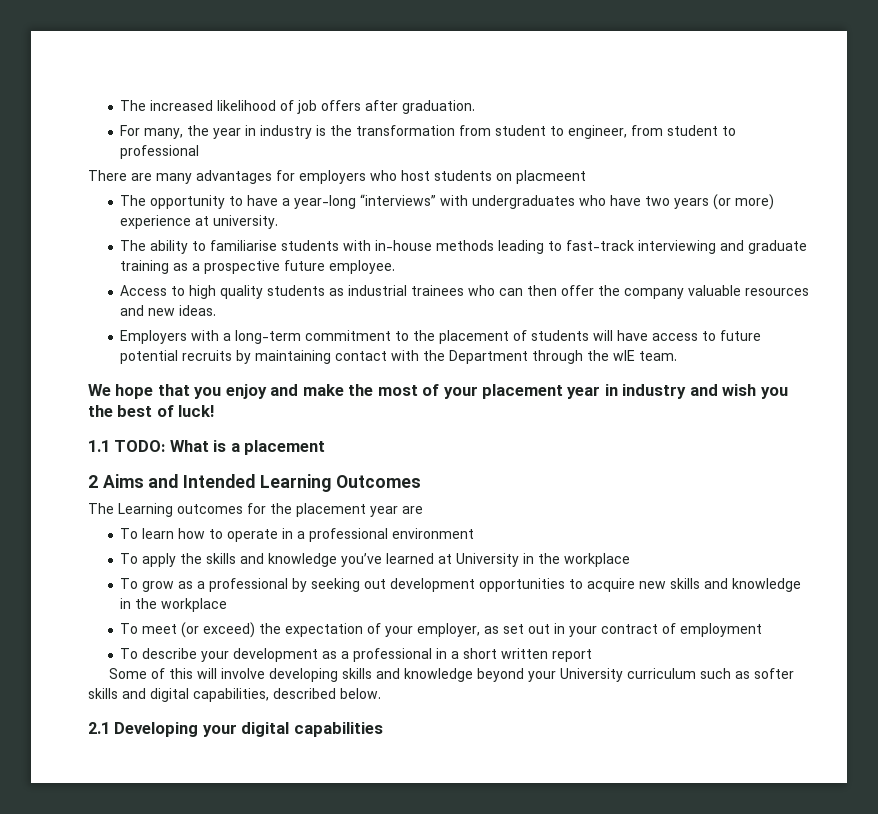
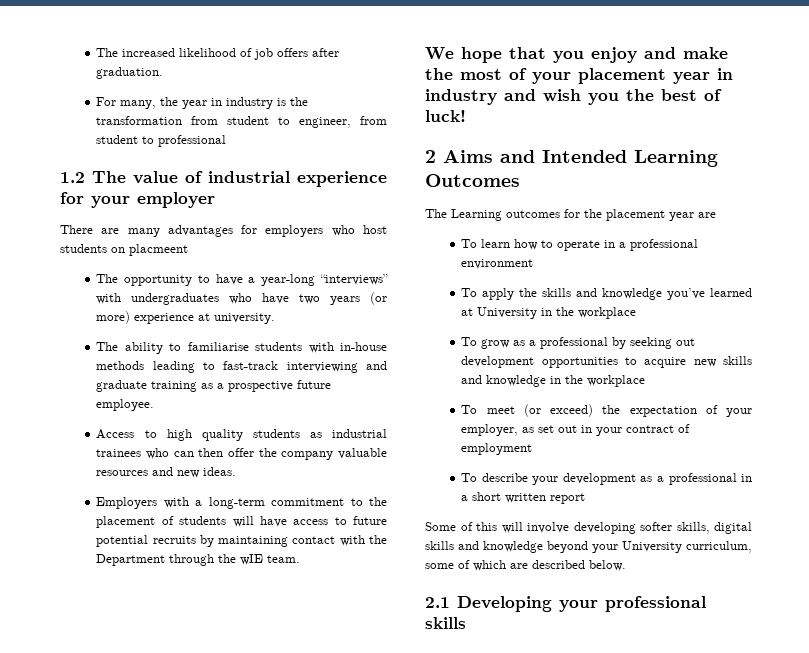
(200, 152) none -> [60,171,387,187] [60,192,215,208] // 1.2 The value of industrial experience for your employer
[88,440,326,455] // 1.1 TODO: What is a placement -> (466, 116) none
(338, 675) none -> [640,522,752,534] softer skills, digital
[626,668,794,679] [88,688,269,702] curriculum such as softer skills and digital capabilities, -> [686,541,752,553] [425,560,528,571] curriculum, some of which are
[241,722,383,737] digital capabilities -> [605,596,706,612] [425,617,466,629] professional skills

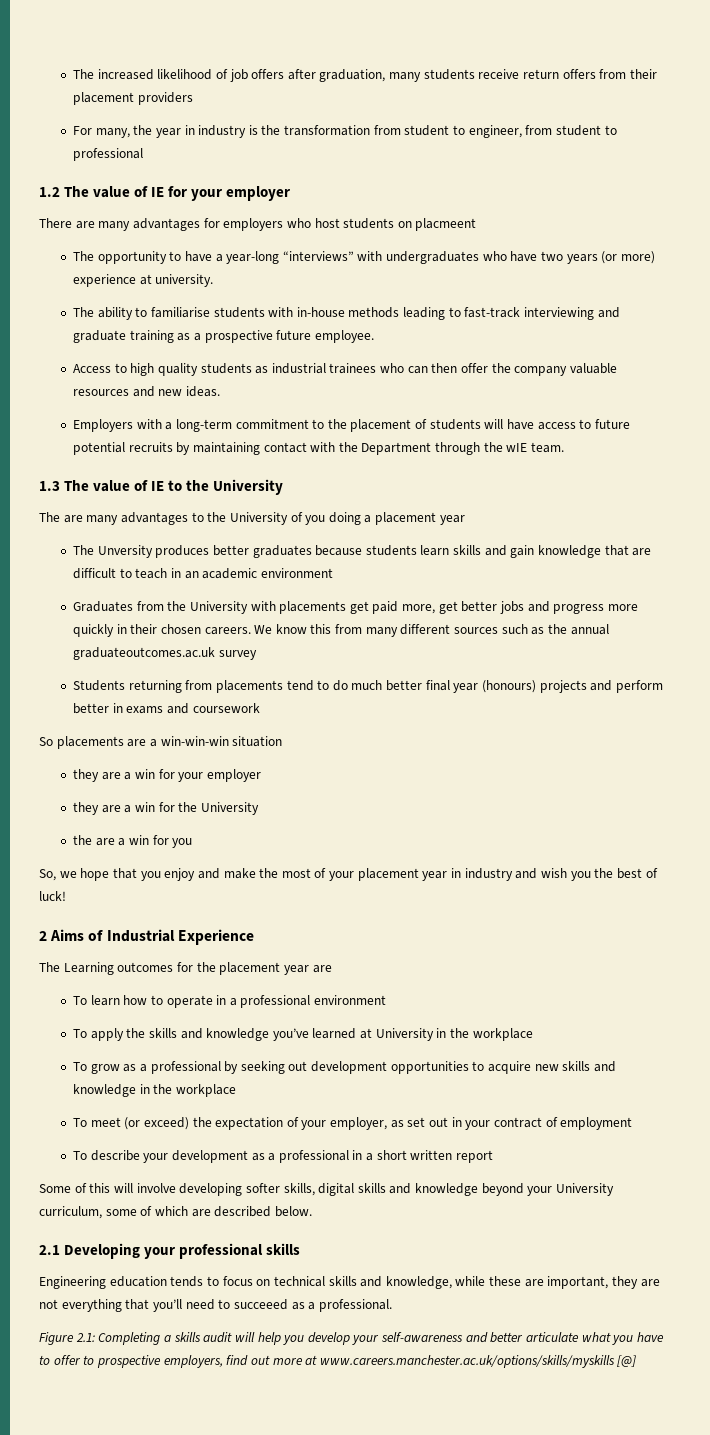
[96,67,164,79] graduation. -> [319,69,657,82] [72,92,193,105] graduation, many students receive return offers from their placement providers
[208,171,387,187] industrial experience -> [151,187,165,197] IE
[425,47,454,60] We -> [39,479,284,495] [39,512,465,525] [72,545,652,558] [72,568,333,579] [72,601,638,614] [72,624,609,637] [72,647,257,660] [72,680,663,693] [72,703,260,714] [39,736,283,749] [72,769,261,782] [72,802,259,815] [72,835,193,848] [39,869,77,881] 1.3 The value of IE to the University // The are many advantages to the University of you doing a placement year // The Unversity produces better graduates because students learn skills and gain knowledge that are difficult to teach in an academic environment // Graduates from the University with placements get paid more, get better jobs and progress more quickly in their chosen careers. We know this from many different sources such as the annual graduateoutcomes.ac.uk survey // Students returning from placements tend to do much better final year (honours) projects and perform better in exams and coursework // So placements are a win-win-win situation // they are a win for your employer // they are a win for the University // the are a win for you // So, we
[500,150,718,167] [425,174,520,187] and Intended Learning Outcomes -> [88,929,254,945] of Industrial Experience
(466, 623) none -> [39,1276,660,1289] [39,1299,392,1312] [39,1332,664,1345] [39,1355,637,1368] // Engineering education tends to focus on technical skills and knowledge, while these are important, they are not everything that you’ll need to succeeed as a professional. // Figure 2.1: Completing a skills audit will help you develop your self-awareness and better articulate what you have to offer to prospective employers, find out more at www.careers.manchester.ac.uk/options/skills/myskills [@]

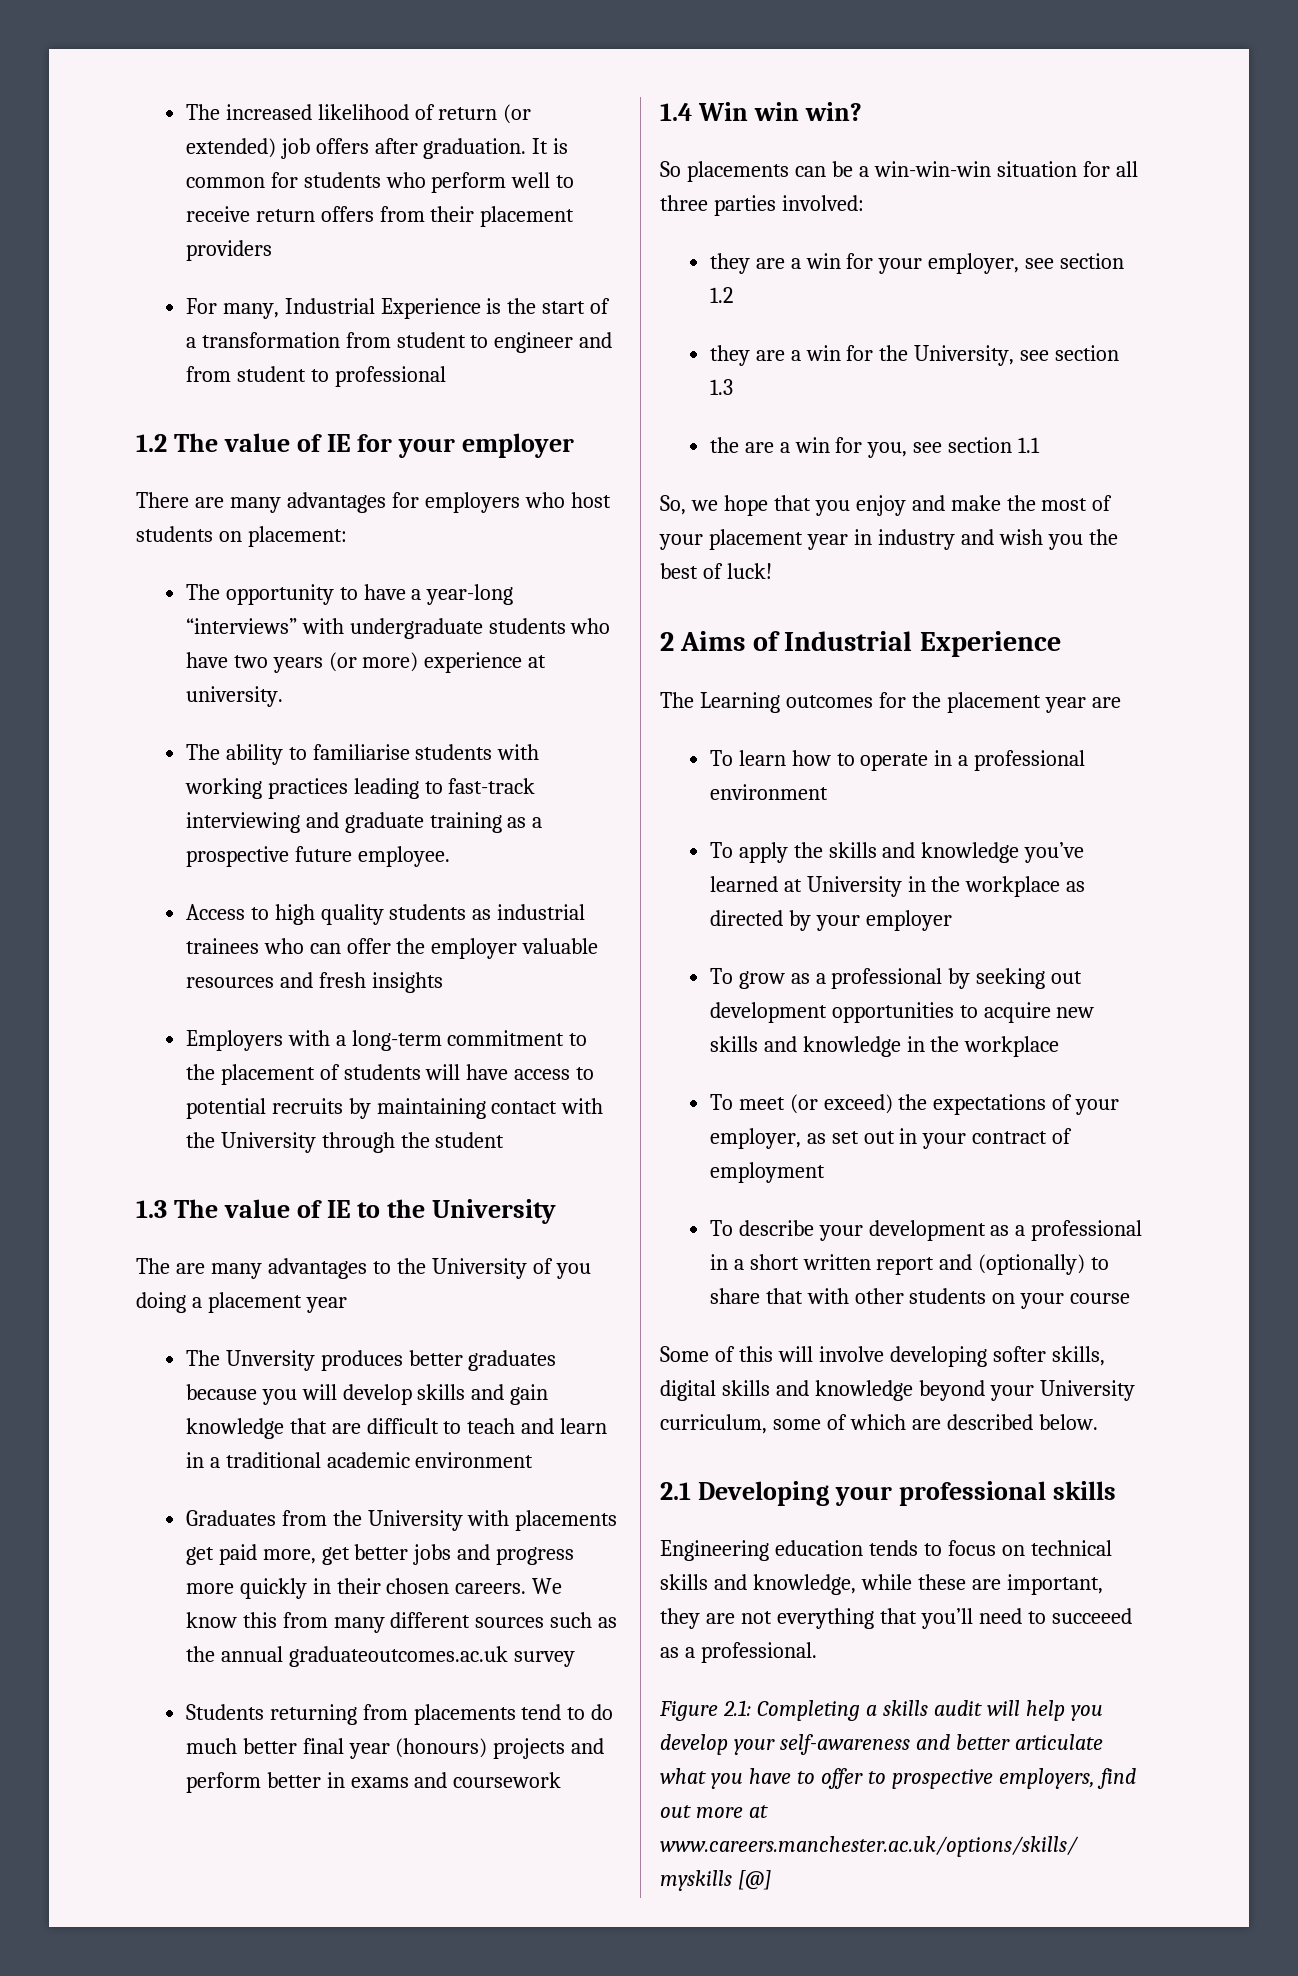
[229,69,475,82] job offers after graduation, many students -> [438,104,532,124] [185,138,569,159] [185,172,575,193] return (or extended) job offers after graduation. It is common for students who perform well to
[133,125,281,138] the year in industry is the -> [284,298,611,319] [185,337,196,348] Industrial Experience is the start of a
[468,125,522,138] engineer, -> [494,332,613,353] engineer and
[415,218,477,231] placmeent -> [247,526,347,547] placement:
[386,251,480,264] undergraduates -> [349,618,566,639] undergraduate students
[296,307,400,318] in-house methods -> [184,778,348,799] working practices
[431,363,458,373] then -> (341, 948) none
[514,366,568,376] company -> [431,938,518,959] employer
[158,386,220,397] new ideas. -> [318,972,443,993] fresh insights
[594,419,630,429] future -> (595, 1073) none
[361,442,432,455] Department -> [220,1132,316,1153] University
[506,442,565,453] wIE team. -> [435,1132,505,1148] student
[365,545,450,556] students learn -> [261,1384,412,1405] you will develop
[170,568,199,579] in an -> [521,1418,608,1434] [185,1452,321,1468] and learn in a traditional
(260, 708) none -> [660,102,862,121] // 1.4 Win win win?
[127,739,147,747] are -> [794,161,853,177] can be
(283, 741) none -> [1082,161,1138,177] [660,195,864,216] for all three parties involved:
[206,769,261,782] employer -> [928,253,1125,274] [709,287,733,303] employer, see section 1.2
[200,802,259,815] University -> [914,345,1120,366] [709,379,733,395] University, see section 1.3
[172,838,193,848] you -> [867,437,1041,458] you, see section 1.1
(533, 1034) none -> [1066,881,1086,892] [709,910,952,931] as directed by your employer
[215,1117,284,1130] expectation -> [933,1094,1047,1115] expectations
(494, 1156) none -> [939,1254,1110,1275] [709,1288,1131,1309] and (optionally) to share that with other students on your course

